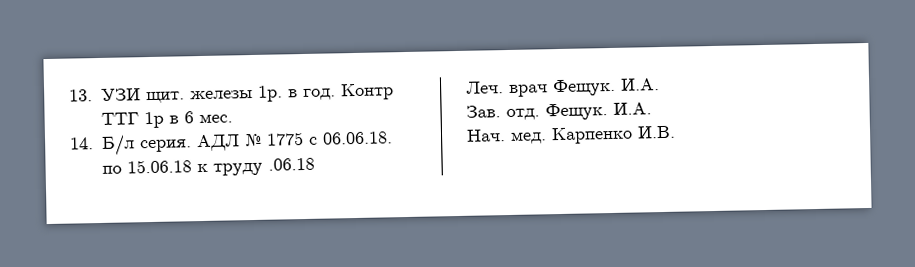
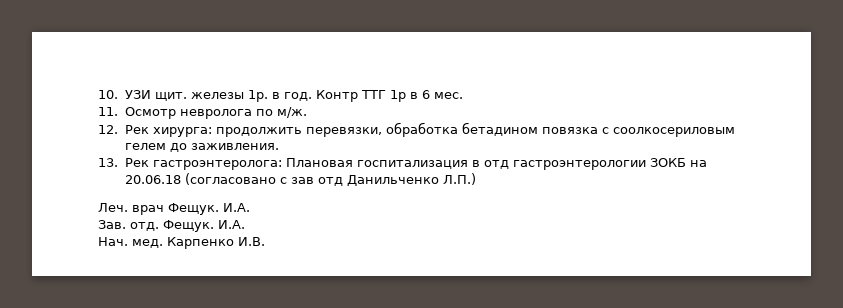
[69,89,93,102] 13. -> [98,90,118,99] 10.
[70,131,393,156] [101,157,315,176] 14. Б/л серия. АДЛ № 1775 с 06.06.18. по 15.06.18 к труду .06.18 -> [98,107,307,119] [98,122,735,137] [124,143,279,152] [98,158,707,170] [124,173,476,186] 11. Осмотр невролога по м/ж. // 12. Рек хирурга: продолжить перевязки, обработка бетадином повязка с соолкосериловым гелем до заживления. // 13. Рек гастроэнтеролога: Плановая госпитализация в отд гастроэнтерологии ЗОКБ на 20.06.18 (согласовано с зав отд Данильченко Л.П.)

